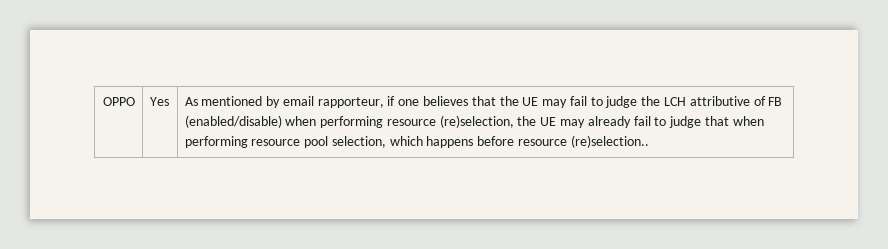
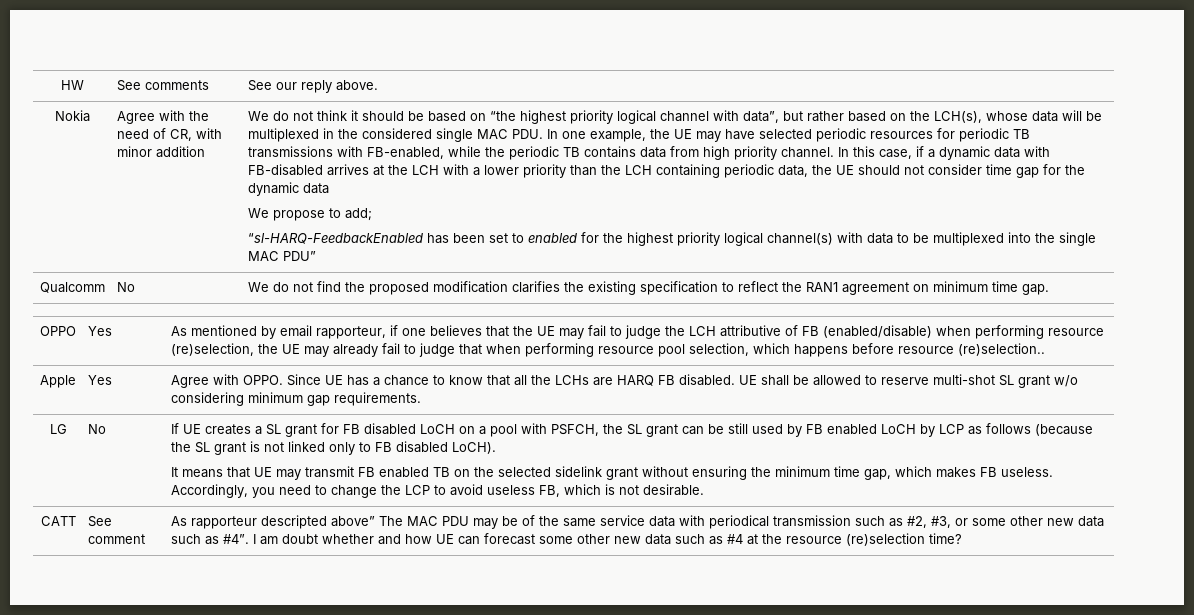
(102, 101) none -> [61,80,84,90] [117,80,210,91] [248,80,379,93] [55,110,90,122] [117,110,210,124] [117,128,223,141] [117,146,206,158] [248,110,1103,124] [248,128,1031,142] [248,146,1051,160] [248,164,1086,178] [248,182,330,196] [248,208,373,221] [248,232,1097,246] [248,251,317,261] [40,282,105,293] [117,282,136,292] [248,281,1050,295] HW | See comments | See our reply above. // Nokia | Agree with the need of CR, with minor addition | We do not think it should be based on “the highest priority logical channel with data”, but rather based on the LCH(s), whose data will be multiplexed in the considered single MAC PDU. In one example, the UE may have selected periodic resources for periodic TB transmissions with FB-enabled, while the periodic TB contains data from high priority channel. In this case, if a dynamic data with FB-disabled arrives at the LCH with a lower priority than the LCH containing periodic data, the UE should not consider time gap for the dynamic data // We propose to add; // “sl-HARQ-FeedbackEnabled has been set to enabled for the highest priority logical channel(s) with data to be multiplexed into the single MAC PDU” // Qualcomm | No | We do not find the proposed modification clarifies the existing specification to reflect the RAN1 agreement on minimum time gap. //
(649, 141) none -> [40,375,76,388] [88,375,113,385] [171,374,1079,388] [171,392,422,406] [49,424,67,434] [88,424,107,434] [171,423,1094,437] [171,441,497,455] [171,466,1054,480] [171,484,705,498] [40,516,76,526] [88,516,113,527] [88,534,146,544] [171,515,1105,529] [171,533,963,546] // Apple | Yes | Agree with OPPO. Since UE has a chance to know that all the LCHs are HARQ FB disabled. UE shall be allowed to reserve multi-shot SL grant w/o considering minimum gap requirements. // LG | No | If UE creates a SL grant for FB disabled LoCH on a pool with PSFCH, the SL grant can be still used by FB enabled LoCH by LCP as follows (because the SL grant is not linked only to FB disabled LoCH). // It means that UE may transmit FB enabled TB on the selected sidelink grant without ensuring the minimum time gap, which makes FB useless. Accordingly, you need to change the LCP to avoid useless FB, which is not desirable. // CATT | See comment | As rapporteur descripted above” The MAC PDU may be of the same service data with periodical transmission such as #2, #3, or some other new data such as #4”. I am doubt whether and how UE can forecast some other new data such as #4 at the resource (re)selection time?

